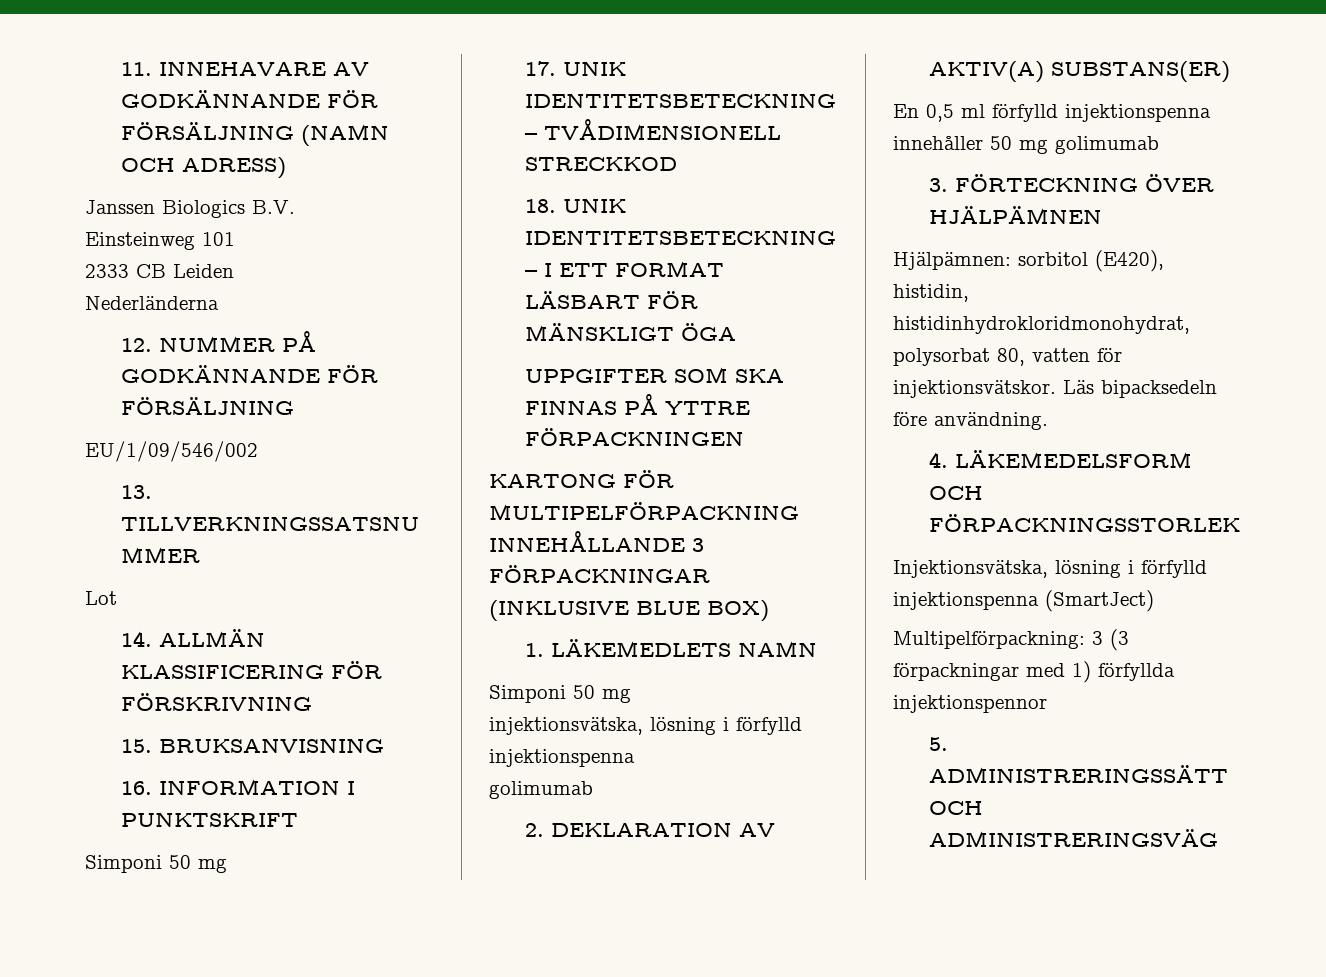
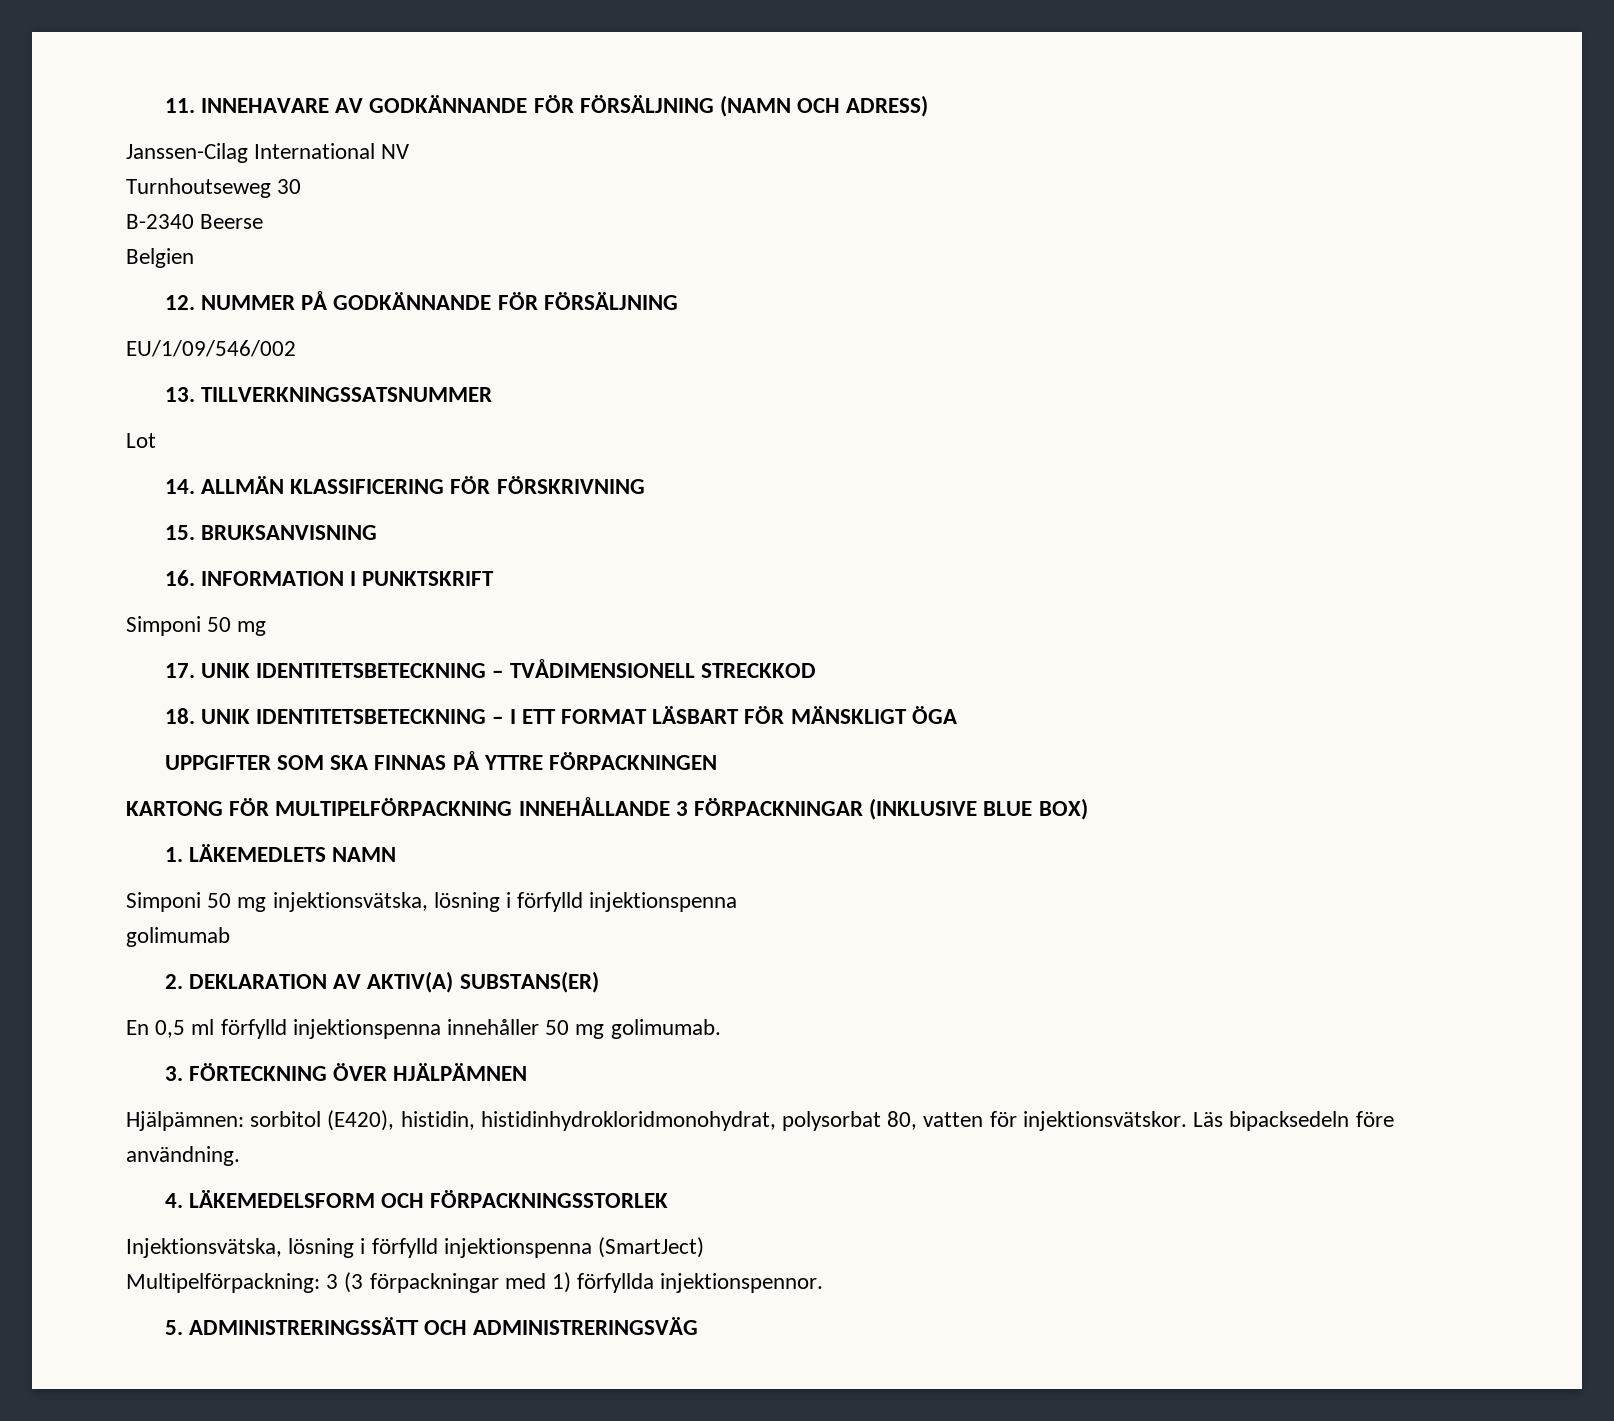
[85,200,295,218] [85,232,235,250] [85,264,234,278] [85,296,219,310] Janssen Biologics B.V. // Einsteinweg 101 // 2333 CB Leiden // Nederländerna -> [126,143,410,163] [126,178,302,198] [126,214,264,229] [126,248,194,268] Janssen-Cilag International NV // Turnhoutseweg 30 // B-2340 Beerse // Belgien
(631, 695) // -> (267, 904) none
[1055,136,1159,154] golimumab -> [610,1019,721,1039] golimumab.
[893,695,1047,713] injektionspennor -> [660,1273,824,1293] injektionspennor.

